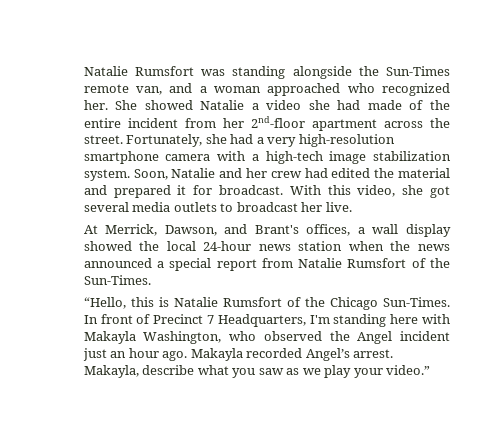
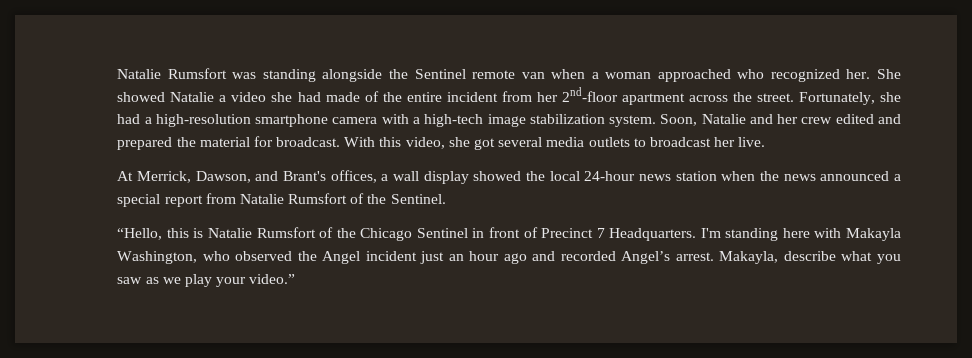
[386,66,450,76] [83,83,193,95] Sun-Times remote van, and -> [414,69,586,79] Sentinel remote van when
[267,137,297,147] very -> (152, 120) none
[304,168,450,178] [83,185,187,198] had edited the material and prepared it -> [835,114,901,124] [117,137,250,150] edited and prepared the material
[83,275,151,285] Sun-Times. -> [390,194,446,204] Sentinel.
[383,297,450,307] [83,315,98,324] Sun-Times. In -> [416,228,485,238] Sentinel in
[217,314,306,327] Headquarters, -> [609,228,697,241] Headquarters.
[162,348,243,361] ago. Makayla -> [503,251,556,264] ago and

